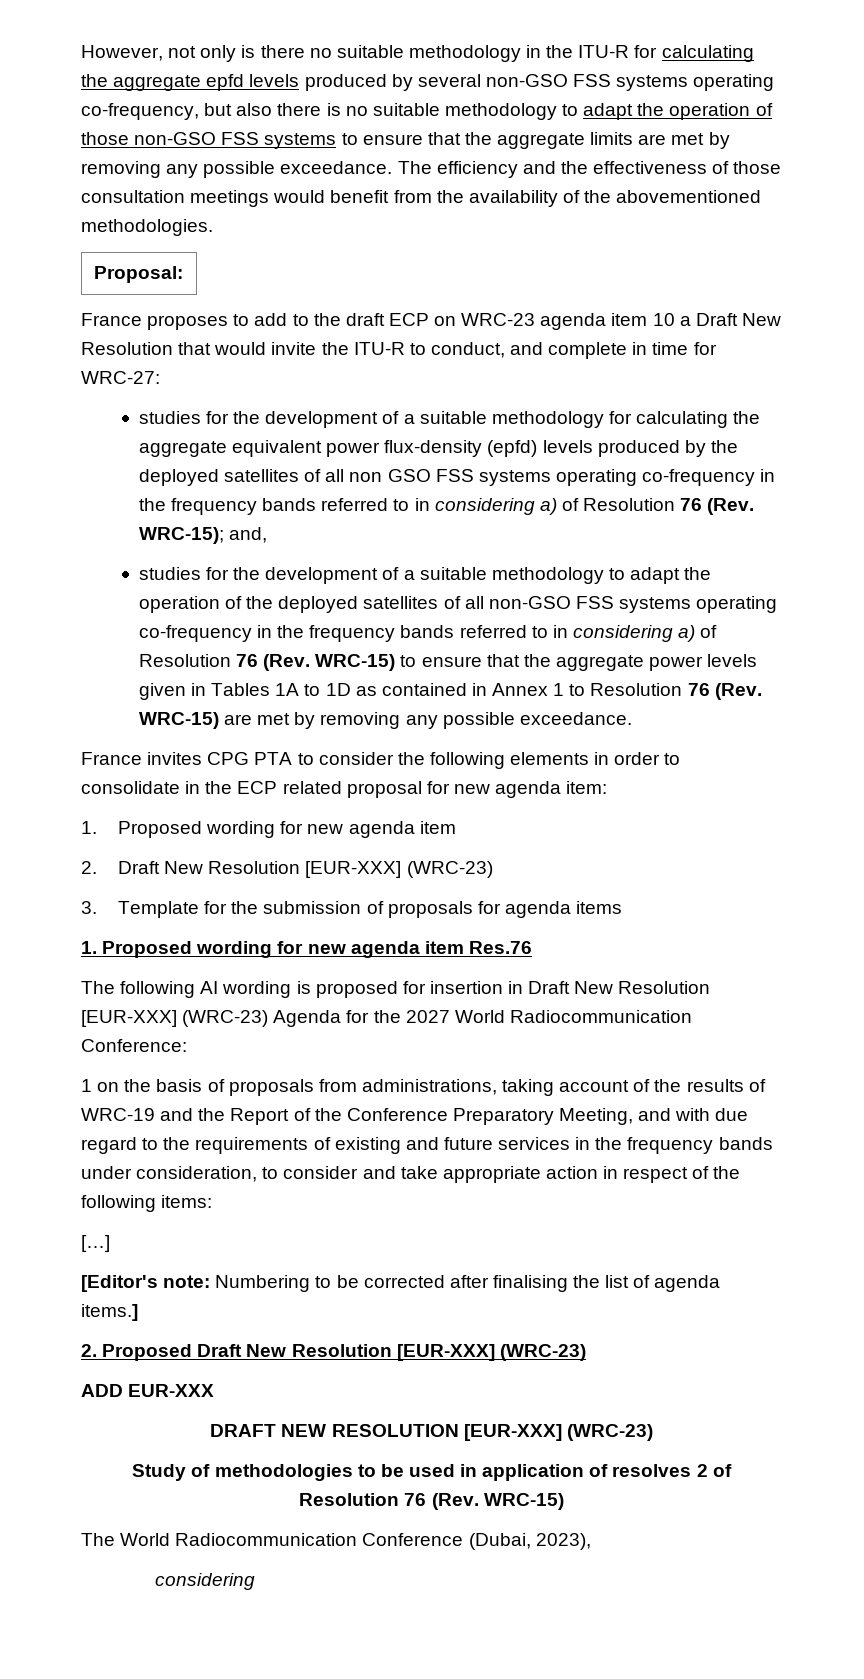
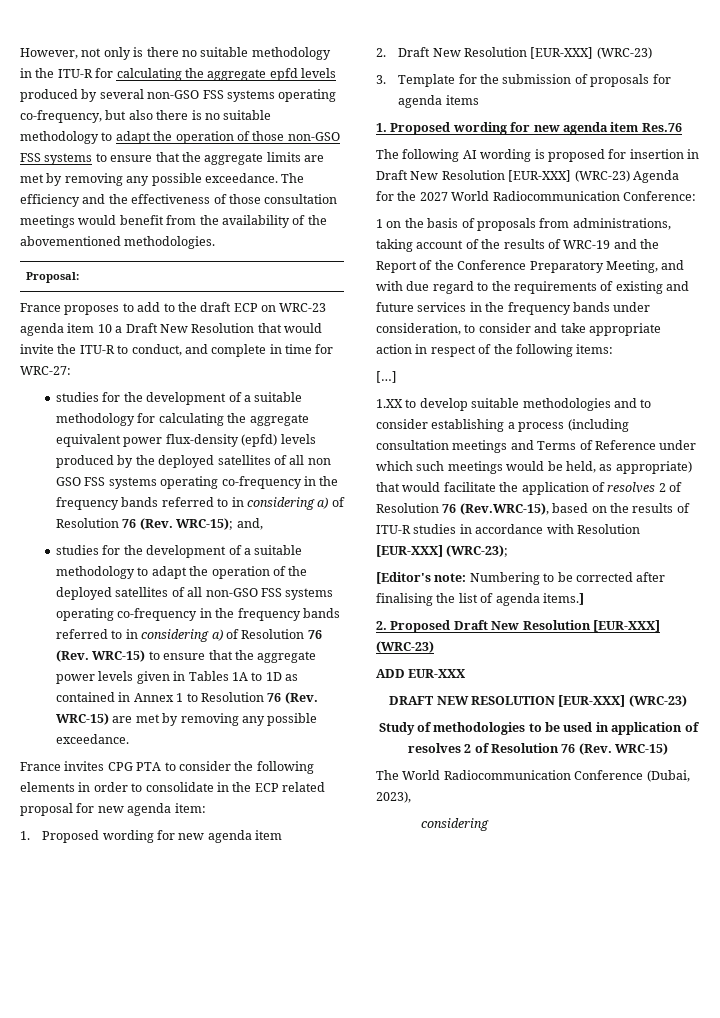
(110, 1243) none -> [376,398,652,411] [376,419,629,432] [376,440,697,453] [376,461,692,474] [376,482,682,495] [376,503,690,515] [376,524,640,534] [376,545,509,557] // 1.XX to develop suitable methodologies and to consider establishing a process (including consultation meetings and Terms of Reference under which such meetings would be held, as appropriate) that would facilitate the application of resolves 2 of Resolution 76 (Rev.WRC-15), based on the results of ITU-R studies in accordance with Resolution [EUR-XXX] (WRC-23);

